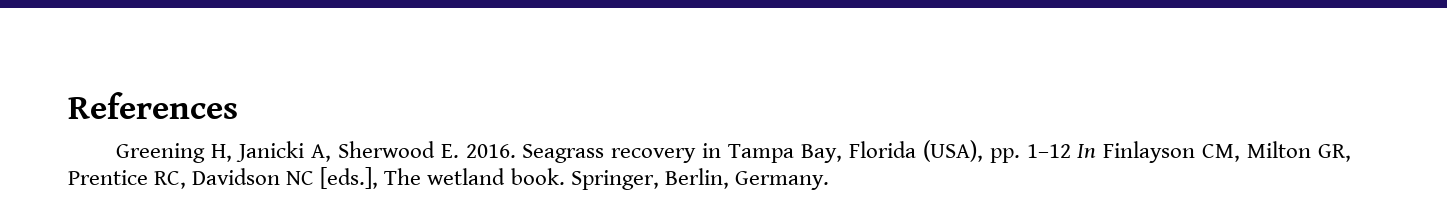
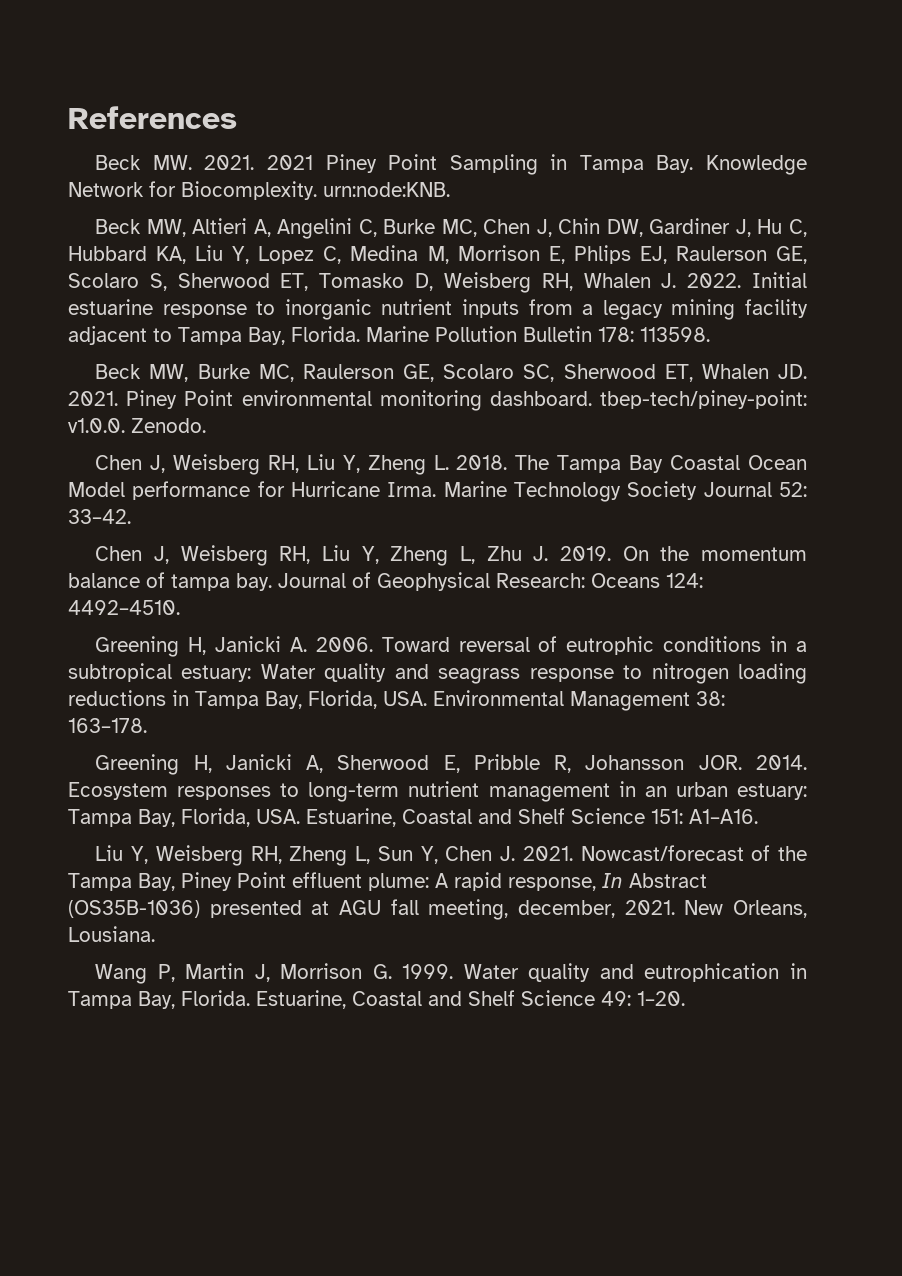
(238, 105) none -> [95,154,807,175] [68,181,450,200] [95,218,808,239] [68,245,808,264] [68,272,808,293] [68,299,809,320] [68,326,710,345] [95,364,808,382] [68,390,807,411] [68,418,206,433] [95,454,807,475] [68,481,808,502] [68,509,131,524] [95,545,807,566] [68,572,703,591] [68,600,180,615] [95,636,808,657] [68,663,808,684] [68,690,725,711] [68,718,147,733] // Beck MW. 2021. 2021 Piney Point Sampling in Tampa Bay. Knowledge Network for Biocomplexity. urn:node:KNB. // Beck MW, Altieri A, Angelini C, Burke MC, Chen J, Chin DW, Gardiner J, Hu C, Hubbard KA, Liu Y, Lopez C, Medina M, Morrison E, Phlips EJ, Raulerson GE, Scolaro S, Sherwood ET, Tomasko D, Weisberg RH, Whalen J. 2022. Initial estuarine response to inorganic nutrient inputs from a legacy mining facility adjacent to Tampa Bay, Florida. Marine Pollution Bulletin 178: 113598. // Beck MW, Burke MC, Raulerson GE, Scolaro SC, Sherwood ET, Whalen JD. 2021. Piney Point environmental monitoring dashboard. tbep-tech/piney-point: v1.0.0. Zenodo. // Chen J, Weisberg RH, Liu Y, Zheng L. 2018. The Tampa Bay Coastal Ocean Model performance for Hurricane Irma. Marine Technology Society Journal 52: 33–42. // Chen J, Weisberg RH, Liu Y, Zheng L, Zhu J. 2019. On the momentum balance of tampa bay. Journal of Geophysical Research: Oceans 124: 4492–4510. // Greening H, Janicki A. 2006. Toward reversal of eutrophic conditions in a subtropical estuary: Water quality and seagrass response to nitrogen loading reductions in Tampa Bay, Florida, USA. Environmental Management 38: 163–178.
[440,140,1351,163] [68,167,829,190] E. 2016. Seagrass recovery in Tampa Bay, Florida (USA), pp. 1–12 In Finlayson CM, Milton GR, Prentice RC, Davidson NC [eds.], The wetland book. Springer, Berlin, Germany. -> [443,754,807,773] [68,781,807,802] [68,808,758,827] [95,845,808,866] [68,872,707,891] [68,899,807,920] [68,926,155,942] [95,963,807,984] [68,990,685,1009] E, Pribble R, Johansson JOR. 2014. Ecosystem responses to long-term nutrient management in an urban estuary: Tampa Bay, Florida, USA. Estuarine, Coastal and Shelf Science 151: A1–A16. // Liu Y, Weisberg RH, Zheng L, Sun Y, Chen J. 2021. Nowcast/forecast of the Tampa Bay, Piney Point effluent plume: A rapid response, In Abstract (OS35B-1036) presented at AGU fall meeting, december, 2021. New Orleans, Lousiana. // Wang P, Martin J, Morrison G. 1999. Water quality and eutrophication in Tampa Bay, Florida. Estuarine, Coastal and Shelf Science 49: 1–20.

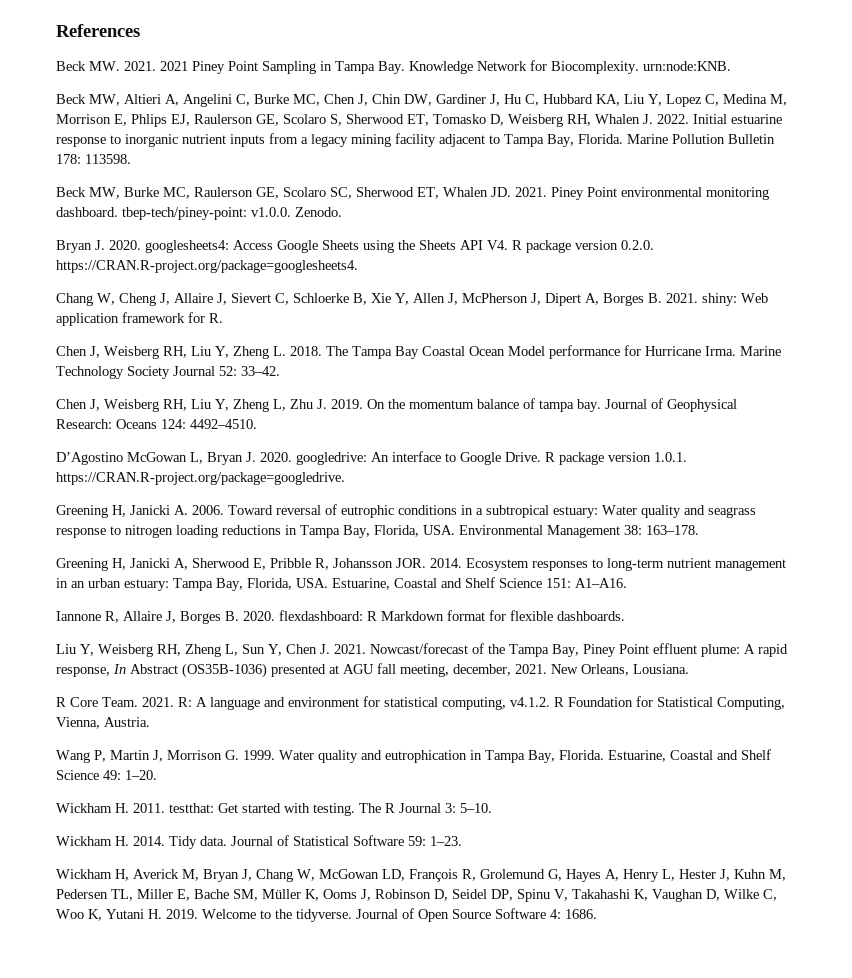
(206, 425) none -> [56,240,654,253] [56,260,358,273] [56,293,768,306] [56,312,223,326] // Bryan J. 2020. googlesheets4: Access Google Sheets using the Sheets API V4. R package version 0.2.0. https://CRAN.R-project.org/package=googlesheets4. // Chang W, Cheng J, Allaire J, Sievert C, Schloerke B, Xie Y, Allen J, McPherson J, Dipert A, Borges B. 2021. shiny: Web application framework for R.
(180, 607) none -> [56,451,687,465] [56,472,345,485] // D’Agostino McGowan L, Bryan J. 2020. googledrive: An interface to Google Drive. R package version 1.0.1. https://CRAN.R-project.org/package=googledrive.
(758, 816) none -> [56,610,625,624] // Iannone R, Allaire J, Borges B. 2020. flexdashboard: R Markdown format for flexible dashboards.
(155, 934) none -> [56,696,785,710] [56,717,150,729] // R Core Team. 2021. R: A language and environment for statistical computing, v4.1.2. R Foundation for Statistical Computing, Vienna, Austria.
(685, 998) none -> [56,803,492,816] [56,835,462,849] [56,869,786,882] [56,889,777,902] [56,908,597,922] // Wickham H. 2011. testthat: Get started with testing. The R Journal 3: 5–10. // Wickham H. 2014. Tidy data. Journal of Statistical Software 59: 1–23. // Wickham H, Averick M, Bryan J, Chang W, McGowan LD, François R, Grolemund G, Hayes A, Henry L, Hester J, Kuhn M, Pedersen TL, Miller E, Bache SM, Müller K, Ooms J, Robinson D, Seidel DP, Spinu V, Takahashi K, Vaughan D, Wilke C, Woo K, Yutani H. 2019. Welcome to the tidyverse. Journal of Open Source Software 4: 1686.

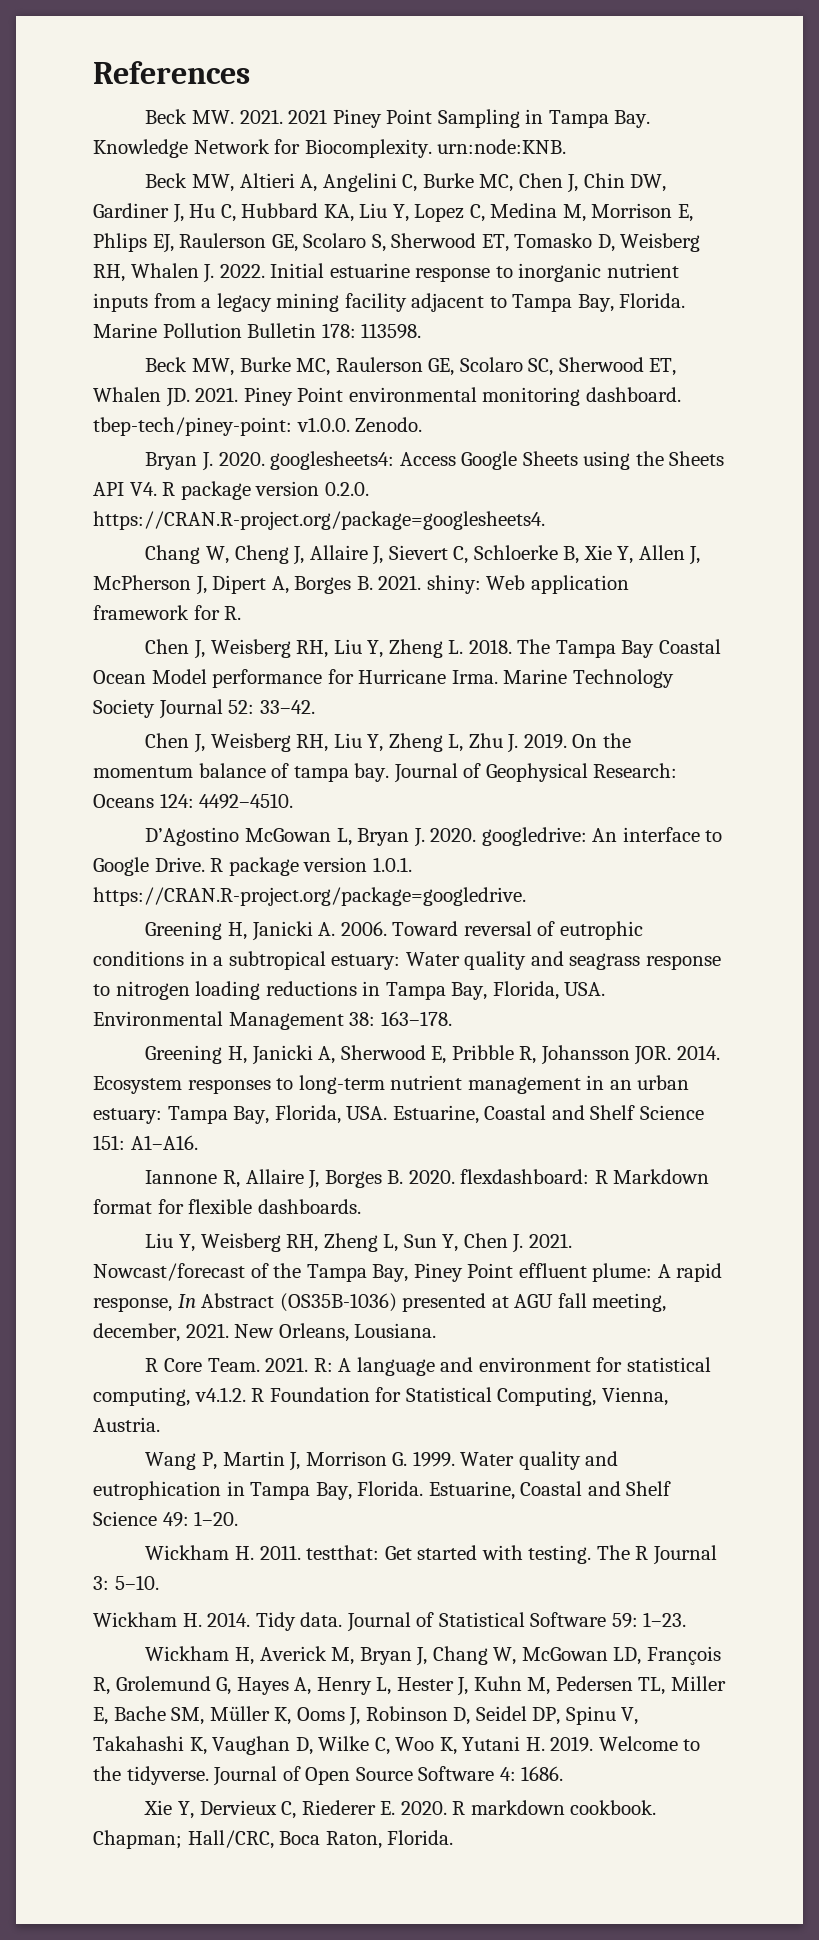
(597, 914) none -> [144,1800,657,1819] [93,1830,454,1849] // Xie Y, Dervieux C, Riederer E. 2020. R markdown cookbook. Chapman; Hall/CRC, Boca Raton, Florida.

